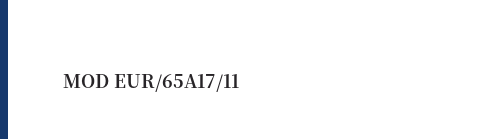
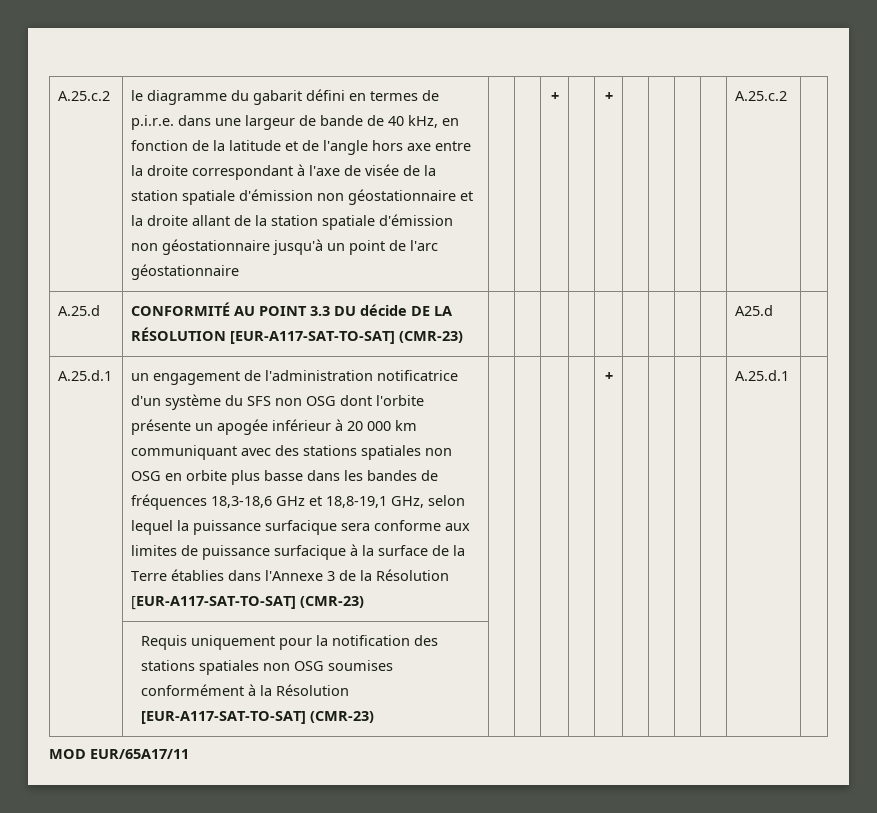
(63, 81) none -> [58,91,111,101] [131,89,440,105] [131,115,460,130] [131,140,472,155] [131,164,437,180] [131,189,474,205] [131,214,454,230] [131,239,439,255] [131,264,240,280] [550,92,559,101] [604,92,613,101] [735,91,788,101] [58,305,101,316] [131,302,453,316] [131,327,464,344] [735,305,774,316] [58,370,113,381] [131,370,459,385] [131,394,425,410] [131,419,418,435] [131,445,453,460] [131,470,439,485] [131,494,466,510] [131,520,471,535] [131,544,466,560] [131,569,450,581] [131,596,365,610] [604,372,613,381] [735,370,790,381] [141,635,439,650] [141,660,394,675] [141,684,350,696] [141,711,375,724] A.25.c.2 | le diagramme du gabarit défini en termes de p.i.r.e. dans une largeur de bande de 40 kHz, en fonction de la latitude et de l'angle hors axe entre la droite correspondant à l'axe de visée de la station spatiale d'émission non géostationnaire et la droite allant de la station spatiale d'émission non géostationnaire jusqu'à un point de l'arc géostationnaire | | | + | | + | | | | | A.25.c.2 | // A.25.d | CONFORMITÉ AU POINT 3.3 DU décide DE LA RÉSOLUTION [EUR-A117-SAT-TO-SAT] (CMR-23) | | | | | | | | | | A25.d | // A.25.d.1 | un engagement de l'administration notificatrice d'un système du SFS non OSG dont l'orbite présente un apogée inférieur à 20 000 km communiquant avec des stations spatiales non OSG en orbite plus basse dans les bandes de fréquences 18,3-18,6 GHz et 18,8-19,1 GHz, selon lequel la puissance surfacique sera conforme aux limites de puissance surfacique à la surface de la Terre établies dans l'Annexe 3 de la Résolution [EUR-A117-SAT-TO-SAT] (CMR-23) | | | | | + | | | | | A.25.d.1 | // | Requis uniquement pour la notification des stations spatiales non OSG soumises conformément à la Résolution [EUR-A117-SAT-TO-SAT] (CMR-23) | | | | | | | | | | | //

